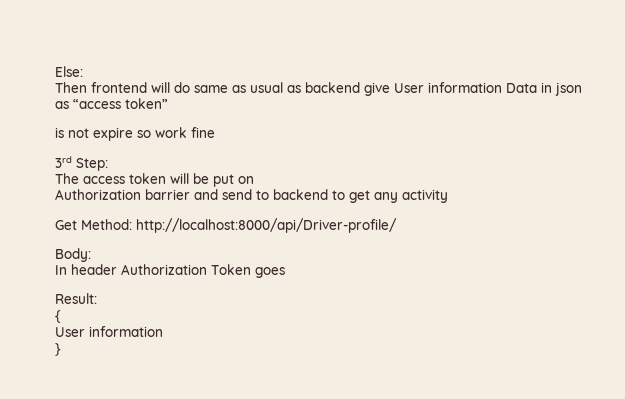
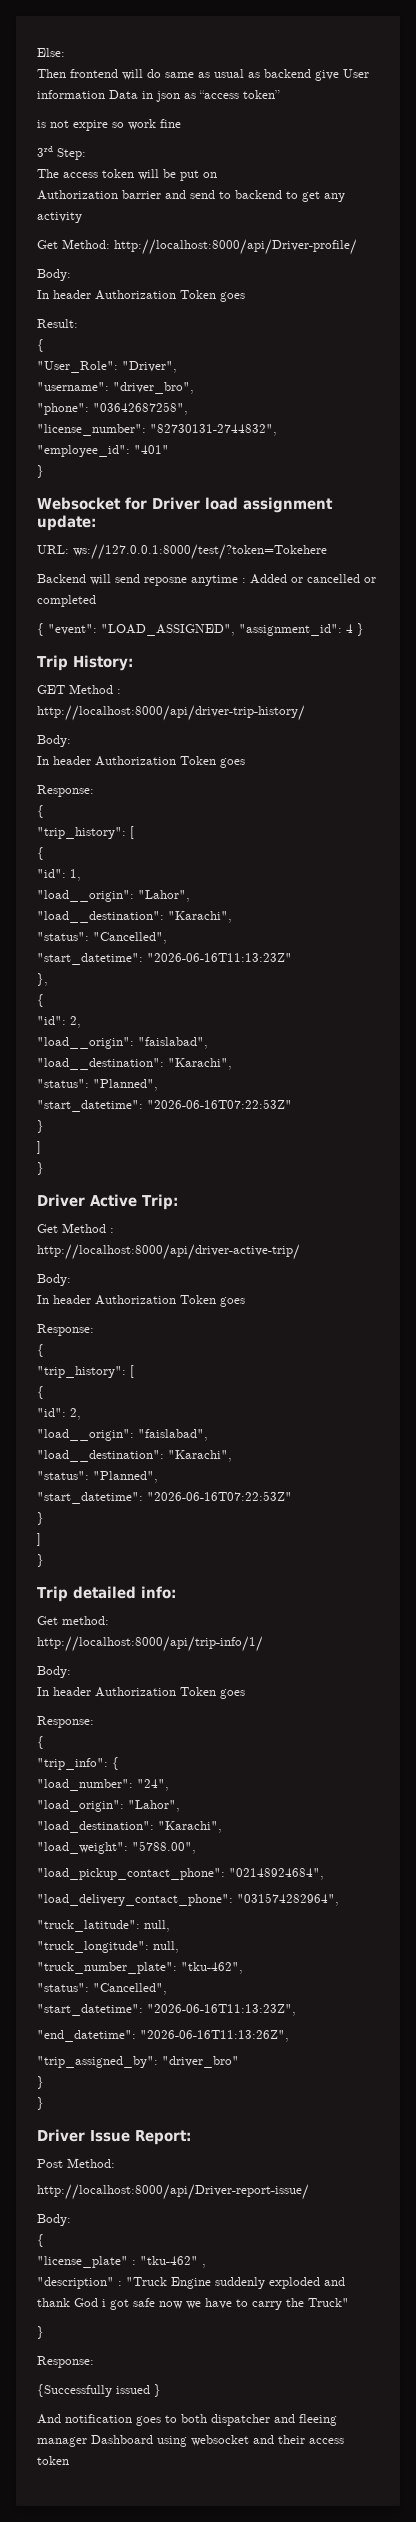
[55,326,163,337] [55,343,61,356] User information // } -> [37,361,177,373] [37,382,194,394] [37,402,188,415] [37,424,277,436] [37,445,169,457] [37,465,44,478] [37,497,333,513] [37,515,96,531] [37,544,327,560] [37,574,376,586] [37,595,96,607] [37,623,364,636] [37,655,133,671] [37,684,121,694] [37,705,305,721] [37,735,71,747] [37,756,245,768] [37,785,94,797] [37,805,44,818] [37,826,134,839] [37,847,44,860] [37,869,81,881] [37,890,190,902] [37,911,232,923] [37,932,167,944] [37,953,292,965] [37,973,48,986] [37,994,44,1007] [37,1016,81,1028] [37,1037,208,1049] [37,1058,232,1070] [37,1079,158,1091] [37,1099,292,1112] [37,1120,44,1133] [37,1141,41,1154] [37,1162,44,1175] [37,1194,178,1210] [37,1223,114,1233] [37,1244,300,1260] [37,1274,71,1286] [37,1295,245,1307] [37,1324,94,1336] [37,1344,44,1357] [37,1365,134,1378] [37,1386,44,1399] [37,1408,81,1420] [37,1429,208,1441] [37,1450,232,1462] [37,1471,158,1483] [37,1491,292,1504] [37,1512,44,1525] [37,1533,41,1546] [37,1554,44,1567] [37,1586,176,1602] [37,1616,109,1625] [37,1636,263,1652] [37,1666,71,1678] [37,1687,245,1699] [37,1716,94,1728] [37,1736,44,1749] [37,1757,119,1770] [37,1779,169,1791] [37,1800,180,1812] [37,1821,222,1833] [37,1841,196,1854] [37,1868,324,1880] [37,1893,339,1906] [37,1920,170,1932] [37,1941,179,1953] [37,1962,243,1974] [37,1983,167,1995] [37,2004,296,2016] [37,2030,289,2042] [37,2056,239,2068] [37,2076,44,2089] [37,2097,44,2110] [37,2129,191,2145] [37,2158,115,2168] [37,2184,309,2200] [37,2214,71,2226] [37,2234,44,2247] [37,2256,206,2268] [37,2277,345,2289] [37,2298,349,2310] [37,2326,44,2339] [37,2356,94,2368] [37,2384,161,2397] [37,2414,337,2426] [37,2435,344,2447] [37,2456,69,2465] "User_Role": "Driver", // "username": "driver_bro", // "phone": "03642687258", // "license_number": "82730131-2744832", // "employee_id": "401" // } // Websocket for Driver load assignment update: // URL: ws://127.0.0.1:8000/test/?token=Tokehere // Backend will send reposne anytime : Added or cancelled or completed // { "event": "LOAD_ASSIGNED", "assignment_id": 4 } // Trip History: // GET Method : http://localhost:8000/api/driver-trip-history/ // Body: // In header Authorization Token goes // Response: // { // "trip_history": [ // { // "id": 1, // "load__origin": "Lahor", // "load__destination": "Karachi", // "status": "Cancelled", // "start_datetime": "2026-06-16T11:13:23Z" // }, // { // "id": 2, // "load__origin": "faislabad", // "load__destination": "Karachi", // "status": "Planned", // "start_datetime": "2026-06-16T07:22:53Z" // } // ] // } // Driver Active Trip: // Get Method : http://localhost:8000/api/driver-active-trip/ // Body: // In header Authorization Token goes // Response: // { // "trip_history": [ // { // "id": 2, // "load__origin": "faislabad", // "load__destination": "Karachi", // "status": "Planned", // "start_datetime": "2026-06-16T07:22:53Z" // } // ] // } // Trip detailed info: // Get method: // http://localhost:8000/api/trip-info/1/ // Body: // In header Authorization Token goes // Response: // { // "trip_info": { // "load_number": "24", // "load_origin": "Lahor", // "load_destination": "Karachi", // "load_weight": "5788.00", // "load_pickup_contact_phone": "02148924684", // "load_delivery_contact_phone": "031574282964", // "truck_latitude": null, // "truck_longitude": null, // "truck_number_plate": "tku-462", // "status": "Cancelled", // "start_datetime": "2026-06-16T11:13:23Z", // "end_datetime": "2026-06-16T11:13:26Z", // "trip_assigned_by": "driver_bro" // } // } // Driver Issue Report: // Post Method: // http://localhost:8000/api/Driver-report-issue/ // Body: // { // "license_plate" : "tku-462" , // "description" : "Truck Engine suddenly exploded and thank God i got safe now we have to carry the Truck" // } // Response: // {Successfully issued } // And notification goes to both dispatcher and fleeing manager Dashboard using websocket and their access token

